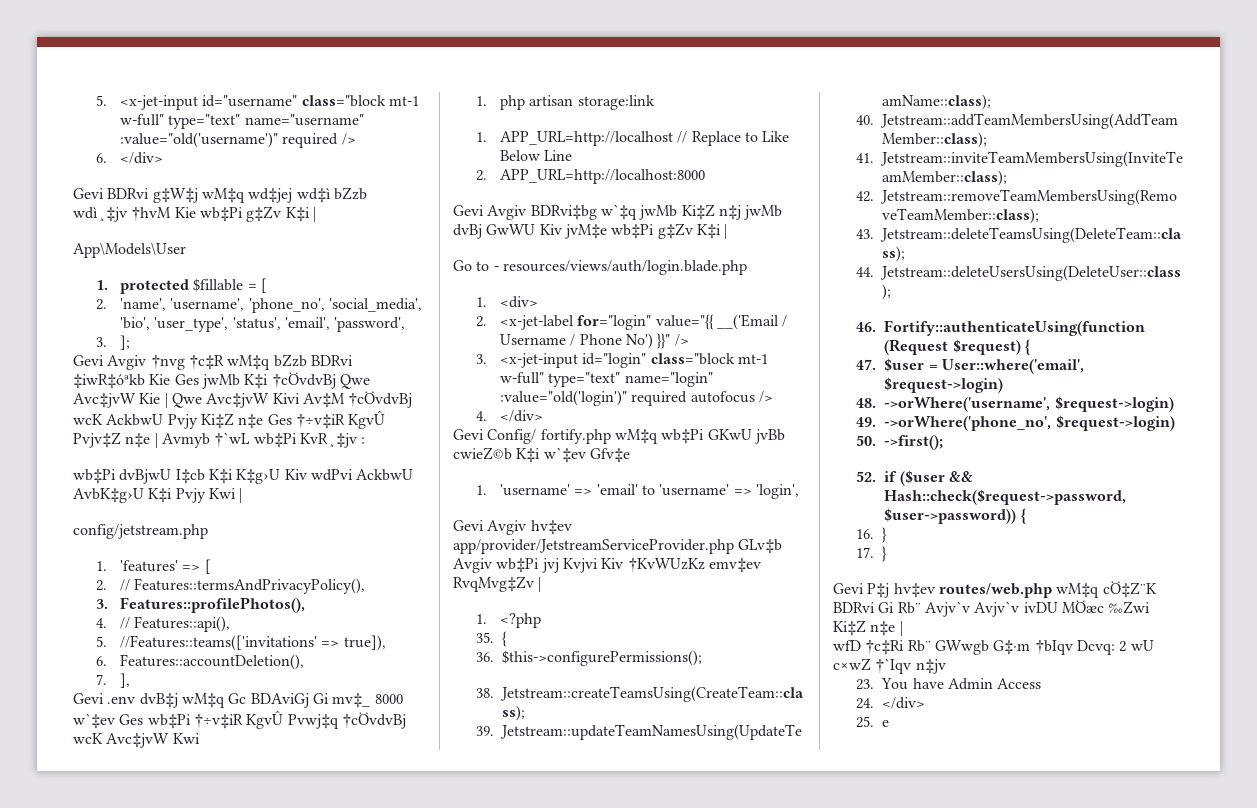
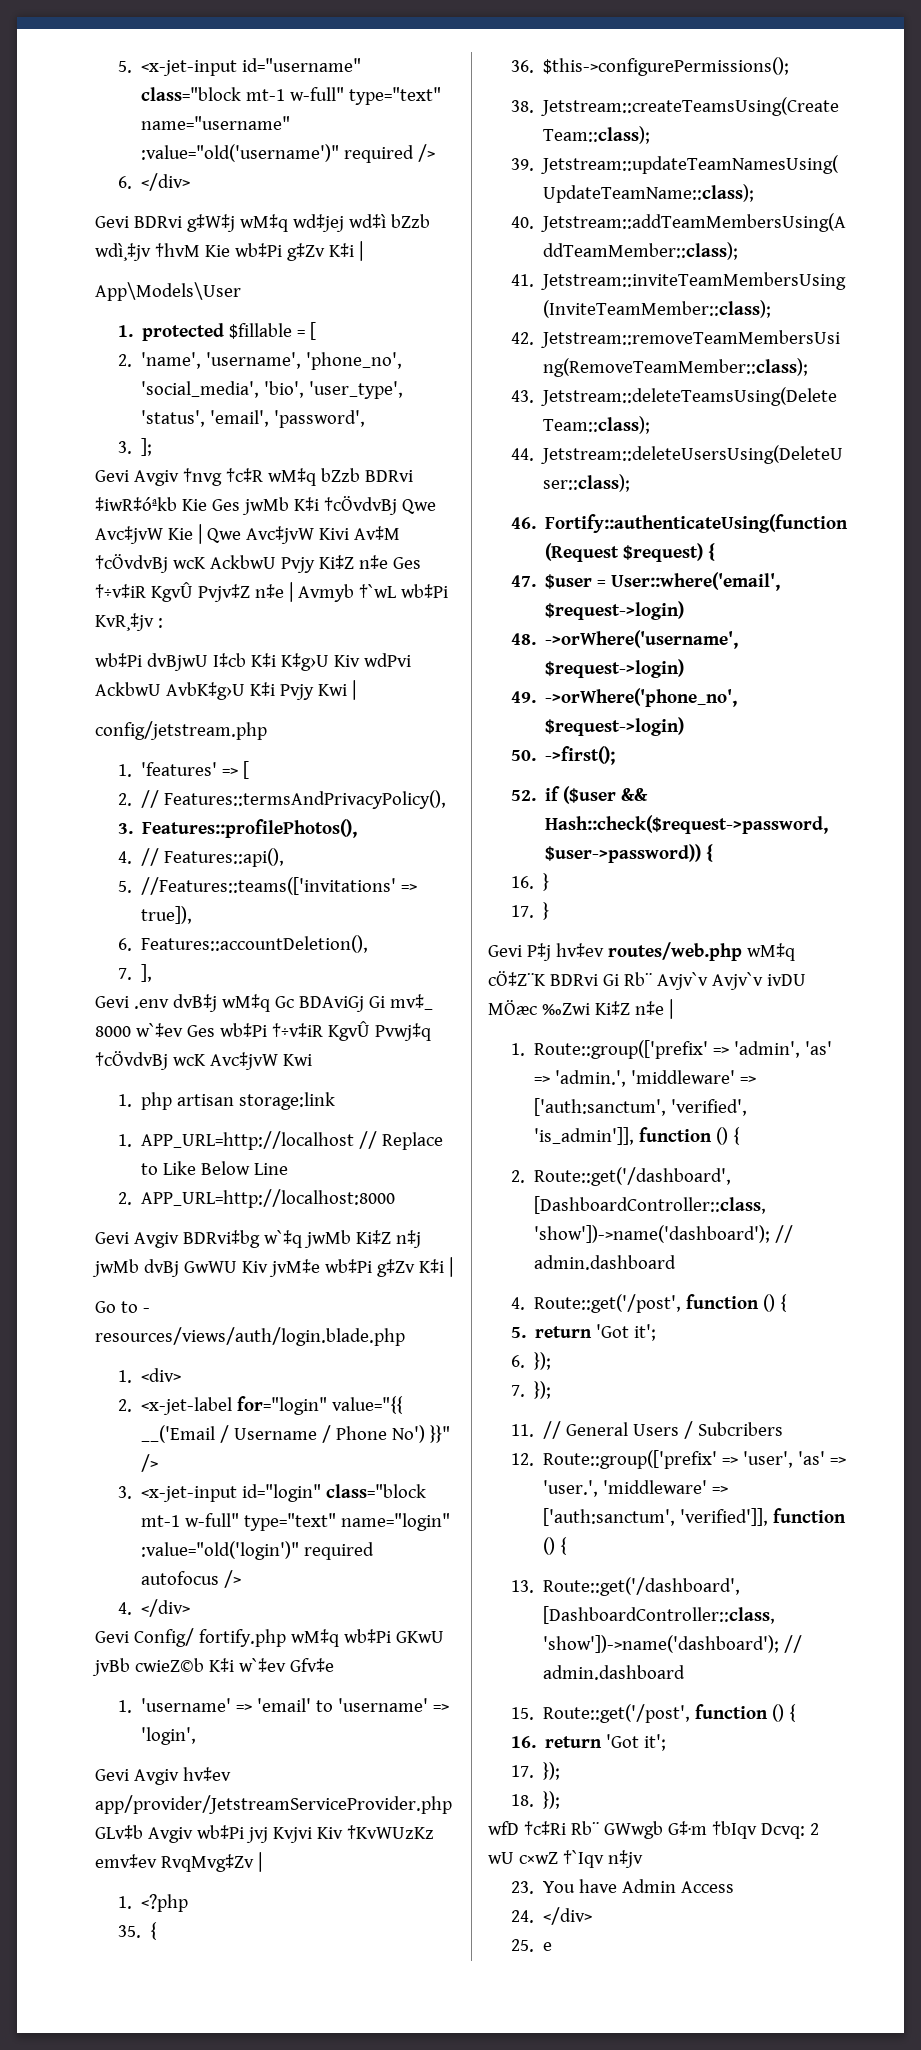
(903, 628) none -> [510,1040,832,1059] [533,1070,756,1087] [533,1098,747,1116] [533,1127,740,1145] [510,1167,731,1186] [533,1196,766,1214] [533,1225,793,1243] [533,1255,676,1270] [510,1294,787,1313] [510,1324,656,1341] [510,1352,551,1370] [510,1381,551,1399] [510,1421,783,1439] [510,1450,846,1469] [542,1480,728,1497] [542,1508,846,1526] [542,1537,567,1555] [510,1577,740,1596] [542,1606,775,1624] [542,1635,802,1653] [542,1665,685,1680] [510,1704,796,1723] [510,1734,666,1751] [510,1762,560,1780] [510,1791,560,1809] // 1. Route::group(['prefix' => 'admin', 'as' => 'admin.', 'middleware' => ['auth:sanctum', 'verified', 'is_admin']], function () { // 2. Route::get('/dashboard', [DashboardController::class, 'show'])->name('dashboard'); // admin.dashboard // 4. Route::get('/post', function () { // 5. return 'Got it'; // 6. }); // 7. }); // 11. // General Users / Subcribers // 12. Route::group(['prefix' => 'user', 'as' => 'user.', 'middleware' => ['auth:sanctum', 'verified']], function () { // 13. Route::get('/dashboard', [DashboardController::class, 'show'])->name('dashboard'); // admin.dashboard // 15. Route::get('/post', function () { // 16. return 'Got it'; // 17. }); // 18. });

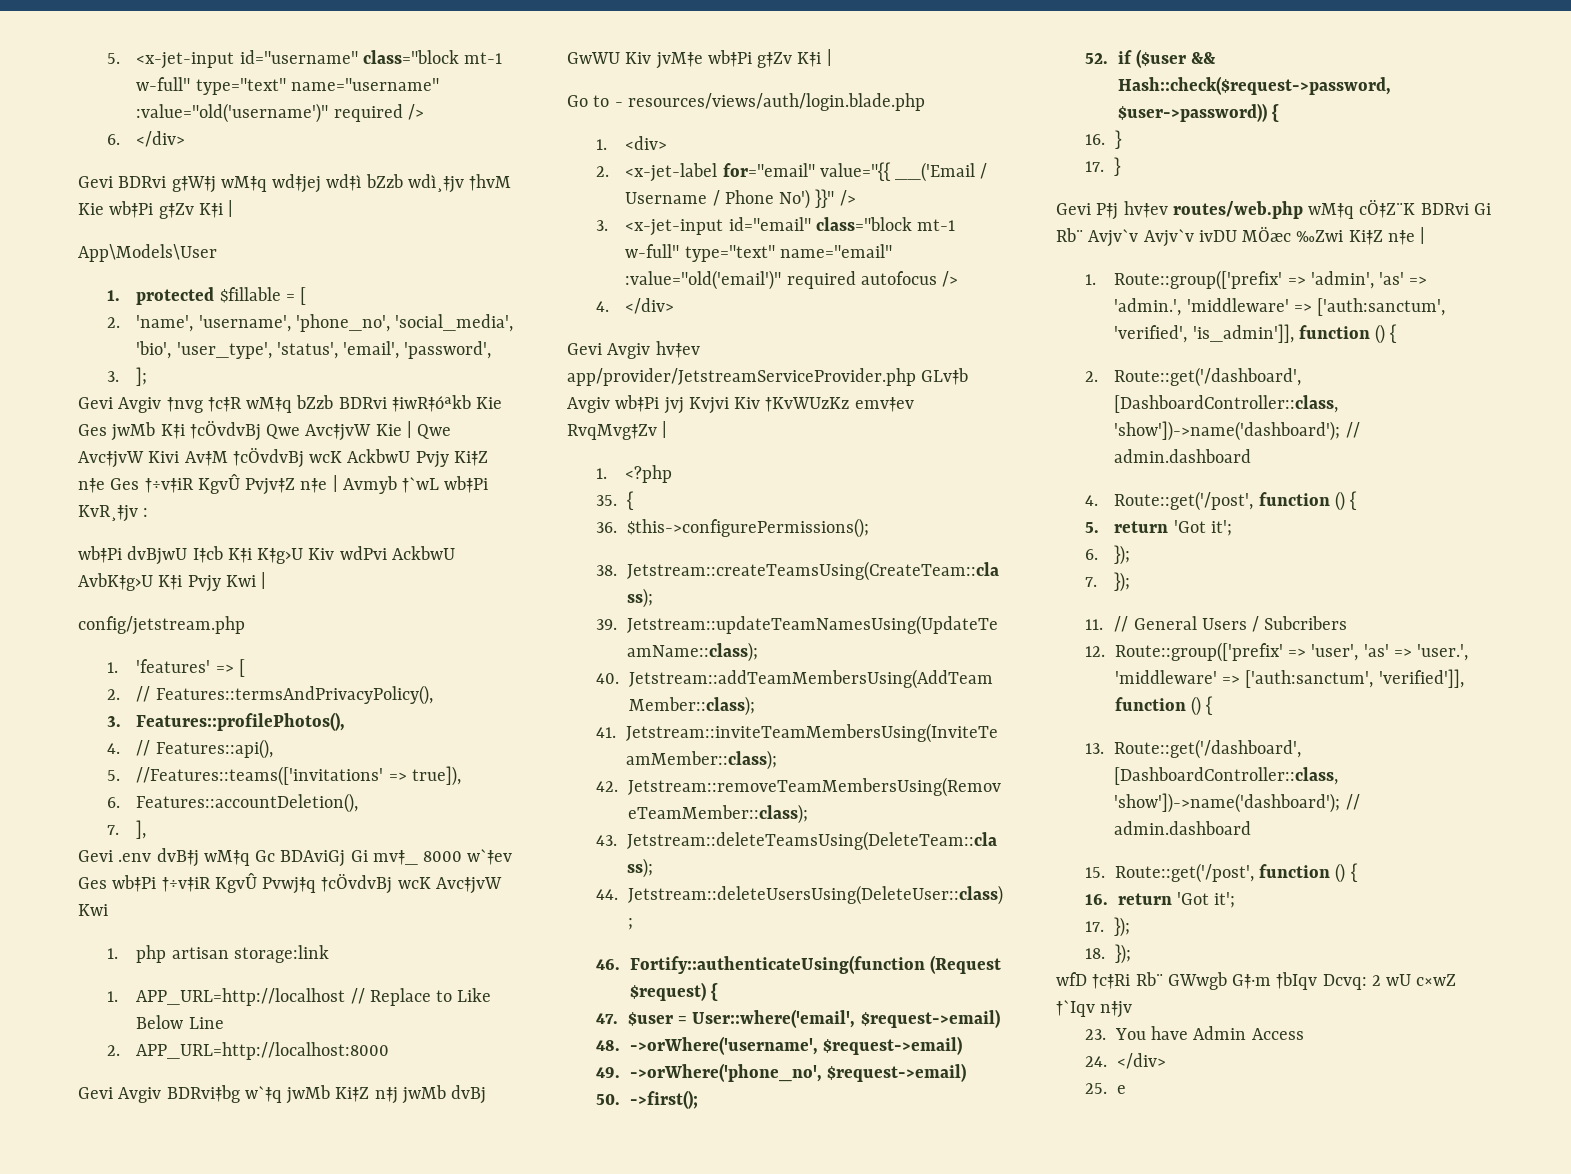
[236,1396,327,1415] for="login" -> [722,163,815,177] for="email"
[241,1484,426,1502] [140,1513,450,1531] [140,1541,299,1560] id="login" class="block mt-1 w-full" type="text" name="login" :value="old('login')" -> [728,217,956,231] [625,244,892,262] [625,270,782,290] id="email" class="block mt-1 w-full" type="text" name="email" :value="old('email')"
[95,1628,444,1647] [92,1658,334,1676] [117,1698,449,1713] [140,1727,196,1745] // Gevi Config/ fortify.php wM‡q wb‡Pi GKwU jvBb cwieZ©b K‡i w`‡ev Gfv‡e // 1. 'username' => 'email' to 'username' => 'login', -> (675, 306) none
[544,601,684,620] $request->login) -> [860,1009,1000,1028] $request->email)
[544,659,684,678] $request->login) -> [823,1036,963,1055] $request->email)
[544,717,684,736] $request->login) -> [827,1063,967,1082] $request->email)

